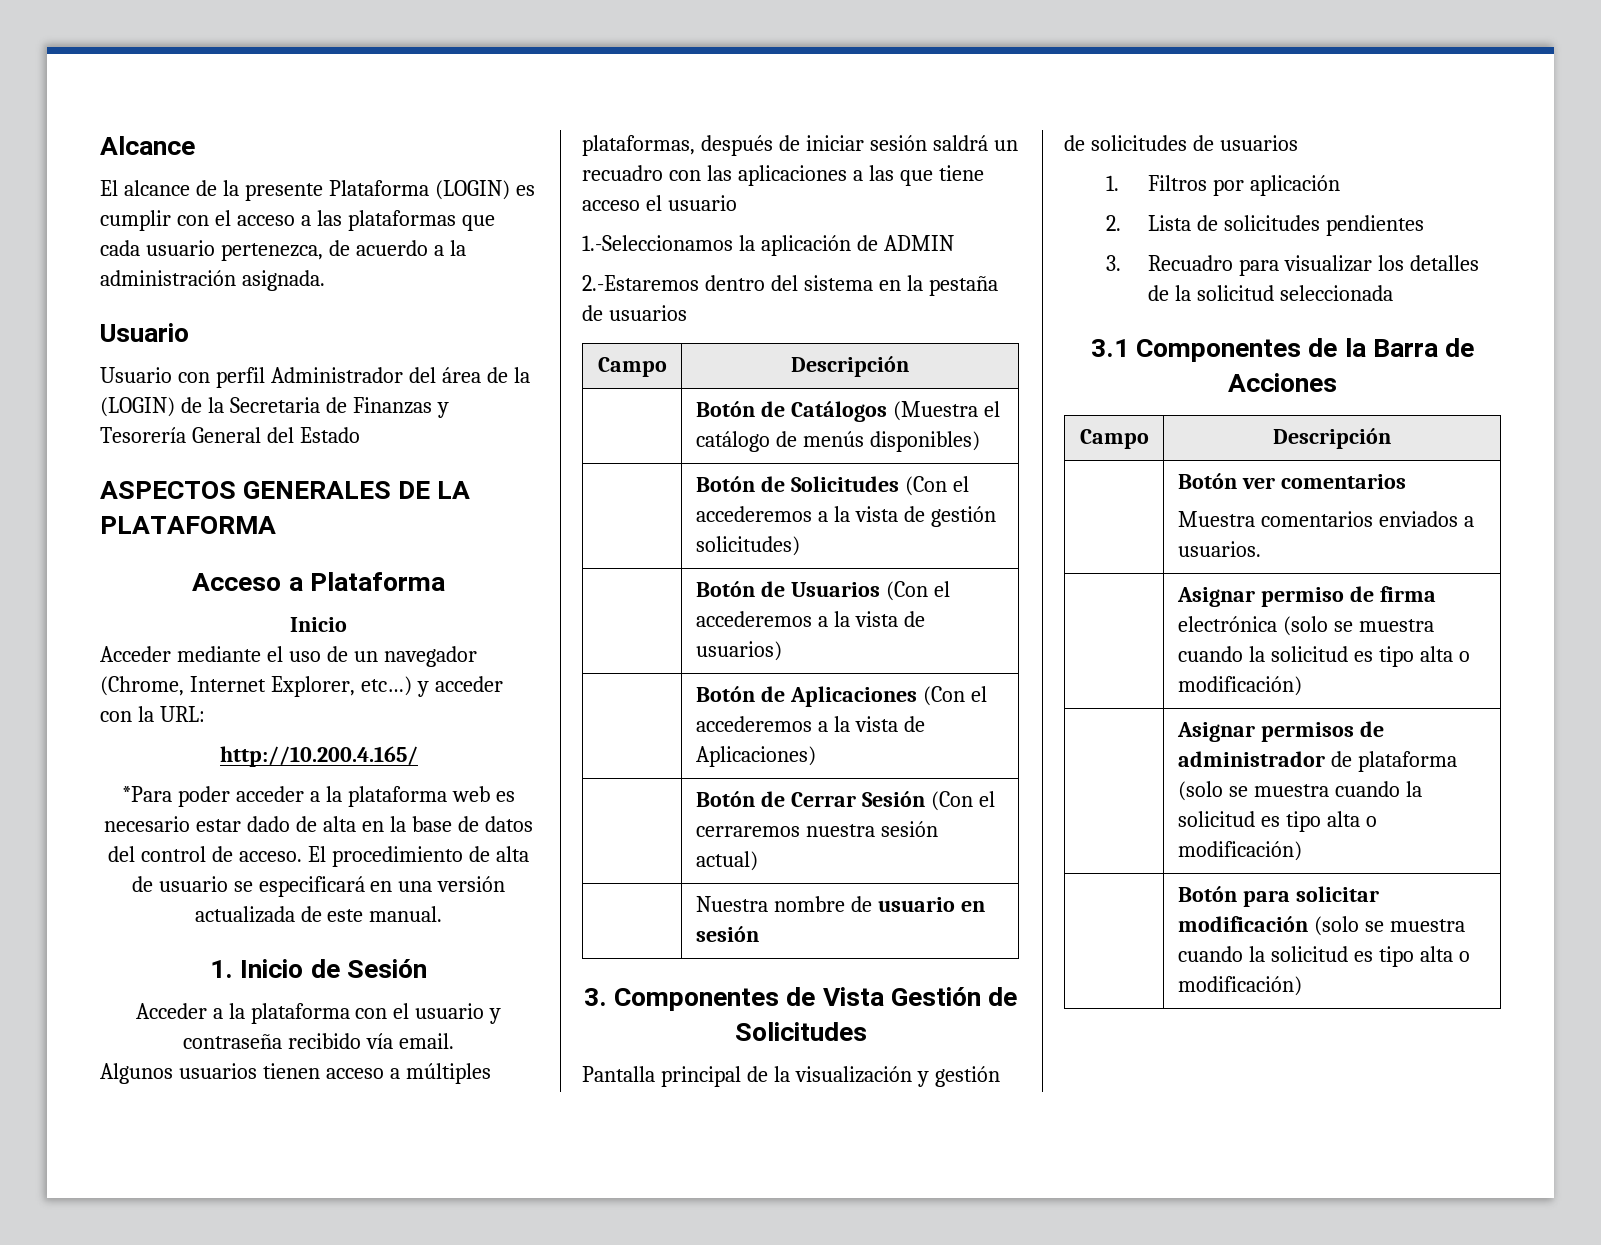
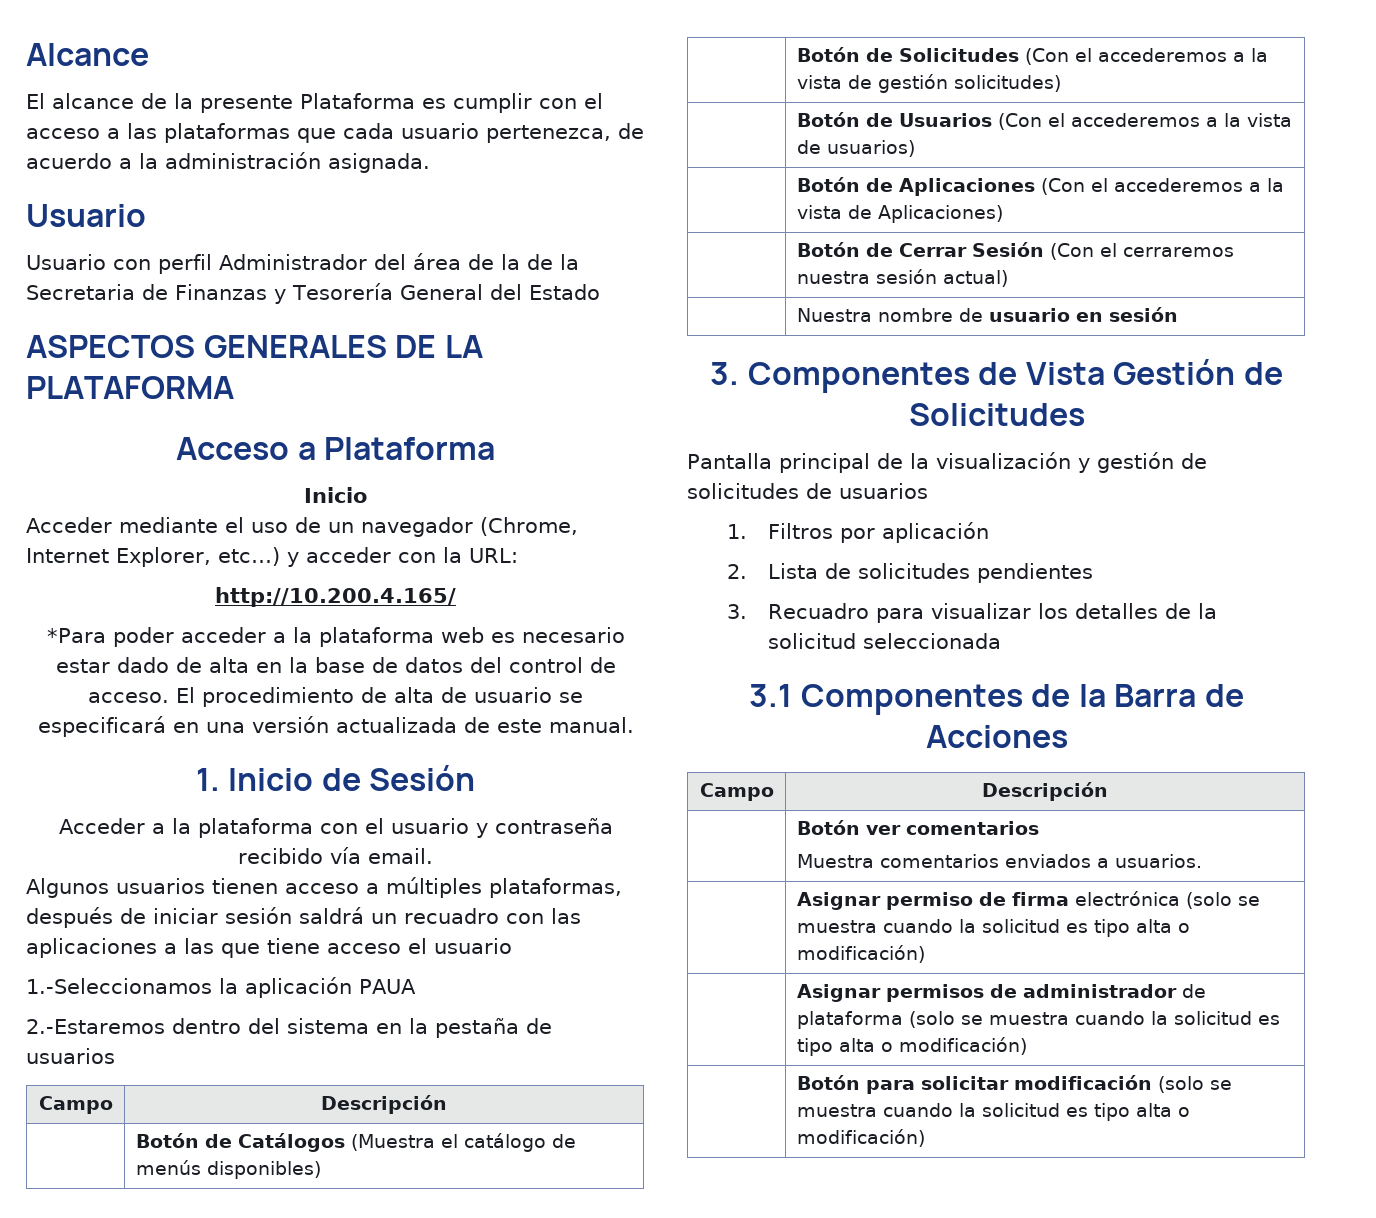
[434,180,510,200] (LOGIN) -> (415, 101) none
[100,397,175,417] (LOGIN) -> (520, 262) none
[856,235,954,251] de ADMIN -> [359,979,416,994] PAUA

